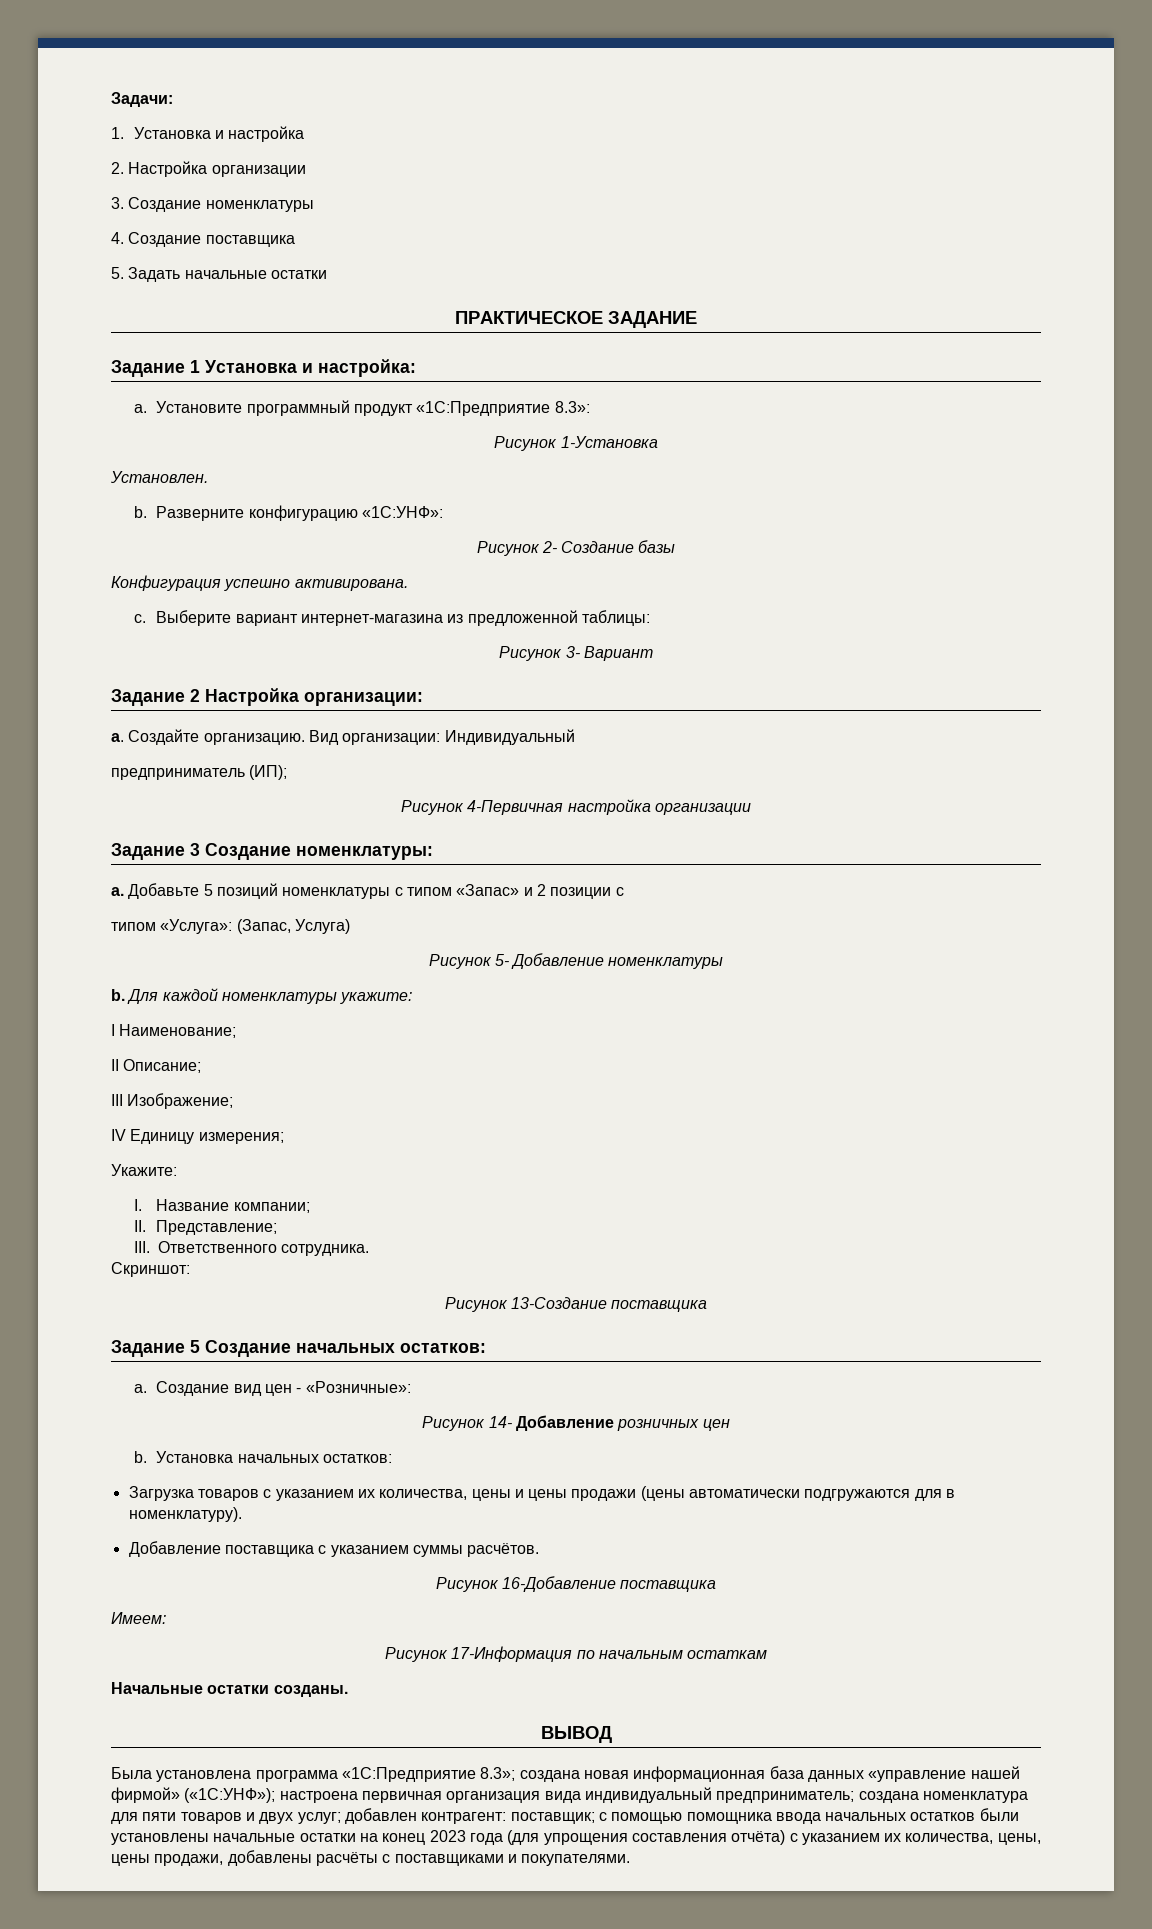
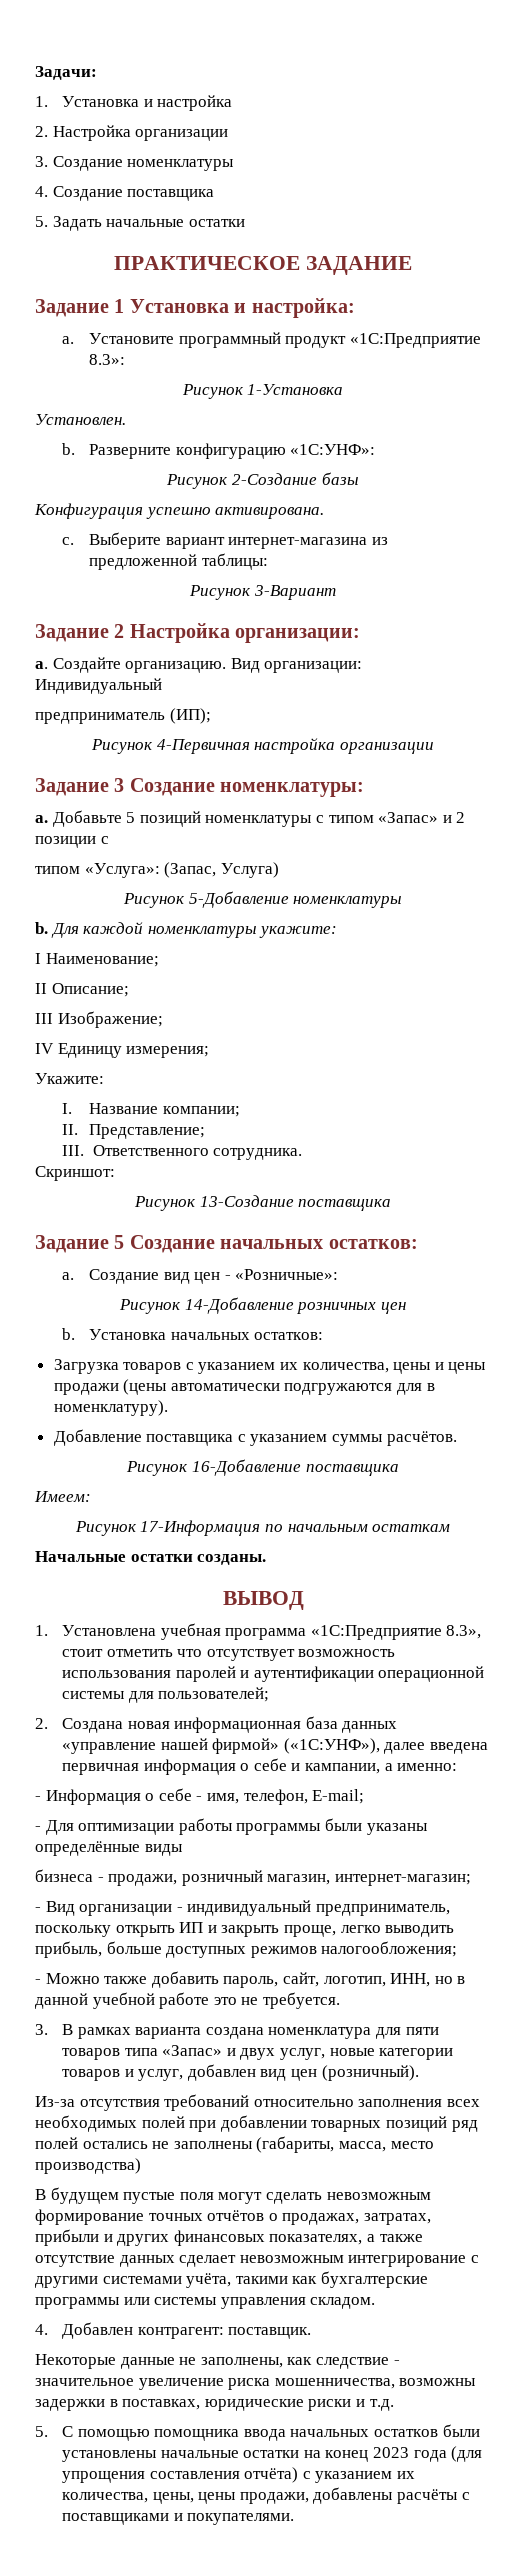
[541,541,635,553] 2- Создание -> [232,473,317,485] 2-Создание
[565,646,653,661] 3- Вариант -> [253,585,336,600] 3-Вариант
[494,953,605,969] 5- Добавление -> [188,891,289,908] 5-Добавление
[488,1415,614,1431] 14- Добавление -> [184,1297,294,1314] 14-Добавление
[111,1767,580,1782] Была установлена программа «1С:Предприятие 8.3»; создана -> [35,1623,482,1640] [62,1649,396,1661] [62,1666,485,1682] [62,1687,270,1703] [35,1718,124,1733] 1. Установлена учебная программа «1С:Предприятие 8.3», стоит отметить что отсутствует возможность использования паролей и аутентификации операционной системы для пользователей; // 2. Создана
[184,1787,855,1803] («1С:УНФ»); настроена первичная организация вида индивидуальный предприниматель; -> [283,1738,488,1754] [62,1758,458,1775] [35,1788,365,1805] [35,1818,428,1835] [35,1841,183,1856] [35,1869,471,1886] [35,1900,450,1916] [35,1922,455,1937] [35,1941,458,1958] [35,1971,466,1988] [35,1992,340,2009] [35,2024,202,2039] («1С:УНФ»), далее введена первичная информация о себе и кампании, а именно: // - Информация о себе - имя, телефон, E-mail; // - Для оптимизации работы программы были указаны определённые виды // бизнеса - продажи, розничный магазин, интернет-магазин; // - Вид организации - индивидуальный предприниматель, поскольку открыть ИП и закрыть проще, легко выводить прибыль, больше доступных режимов налогообложения; // - Можно также добавить пароль, сайт, логотип, ИНН, но в данной учебной работе это не требуется. // 3. В рамках варианта
[245,1808,607,1824] и двух услуг; добавлен контрагент: поставщик; с -> [124,2045,454,2060] [62,2064,419,2081] [35,2094,480,2111] [35,2115,478,2132] [35,2136,434,2153] [35,2158,141,2174] [35,2187,431,2204] [35,2209,431,2225] [35,2229,423,2246] [35,2255,479,2267] [35,2271,428,2288] [35,2297,376,2309] [35,2322,312,2339] [35,2354,400,2369] [35,2378,477,2390] [35,2399,394,2411] [35,2426,74,2437] типа «Запас» и двух услуг, новые категории товаров и услуг, добавлен вид цен (розничный). // Из-за отсутствия требований относительно заполнения всех необходимых полей при добавлении товарных позиций ряд полей остались не заполнены (габариты, масса, место производства) // В будущем пустые поля могут сделать невозможным формирование точных отчётов о продажах, затратах, прибыли и других финансовых показателях, а также отсутствие данных сделает невозможным интегрирование с другими системами учёта, такими как бухгалтерские программы или системы управления складом. // 4. Добавлен контрагент: поставщик. // Некоторые данные не заполнены, как следствие - значительное увеличение риска мошенничества, возможны задержки в поставках, юридические риски и т.д. // 5. С

